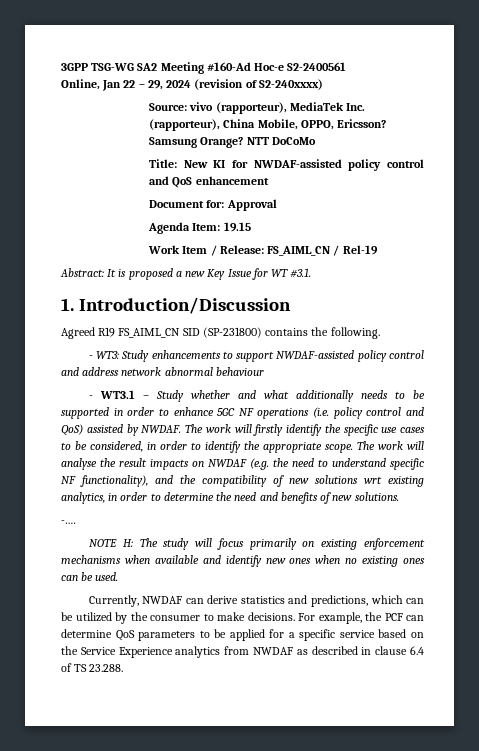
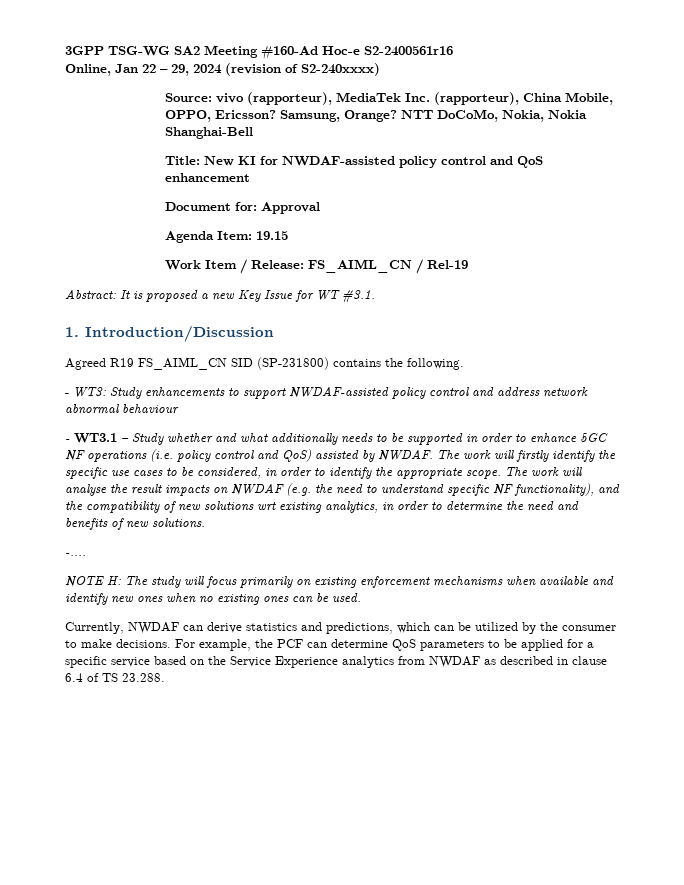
[287,62,347,71] S2-2400561 -> [364,46,453,56] S2-2400561r16
[149,137,198,148] Samsung -> [279,110,340,122] Samsung,
[271,137,316,145] DoCoMo -> [436,109,587,122] [164,127,253,139] DoCoMo, Nokia, Nokia Shanghai-Bell

